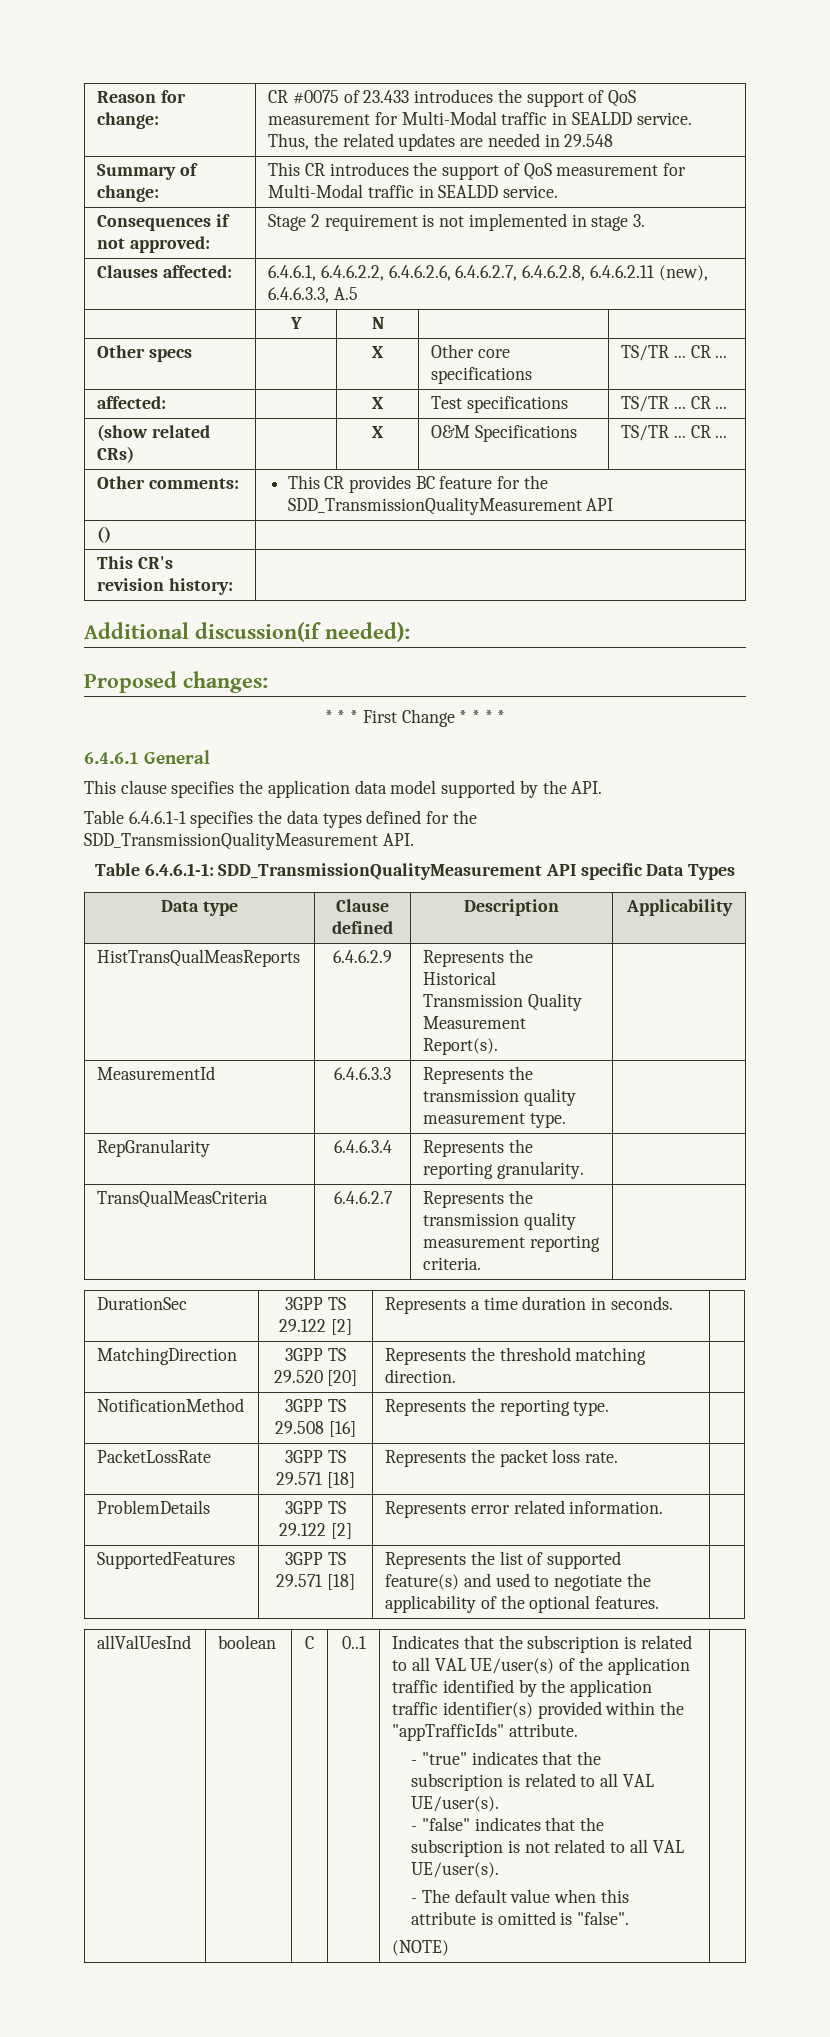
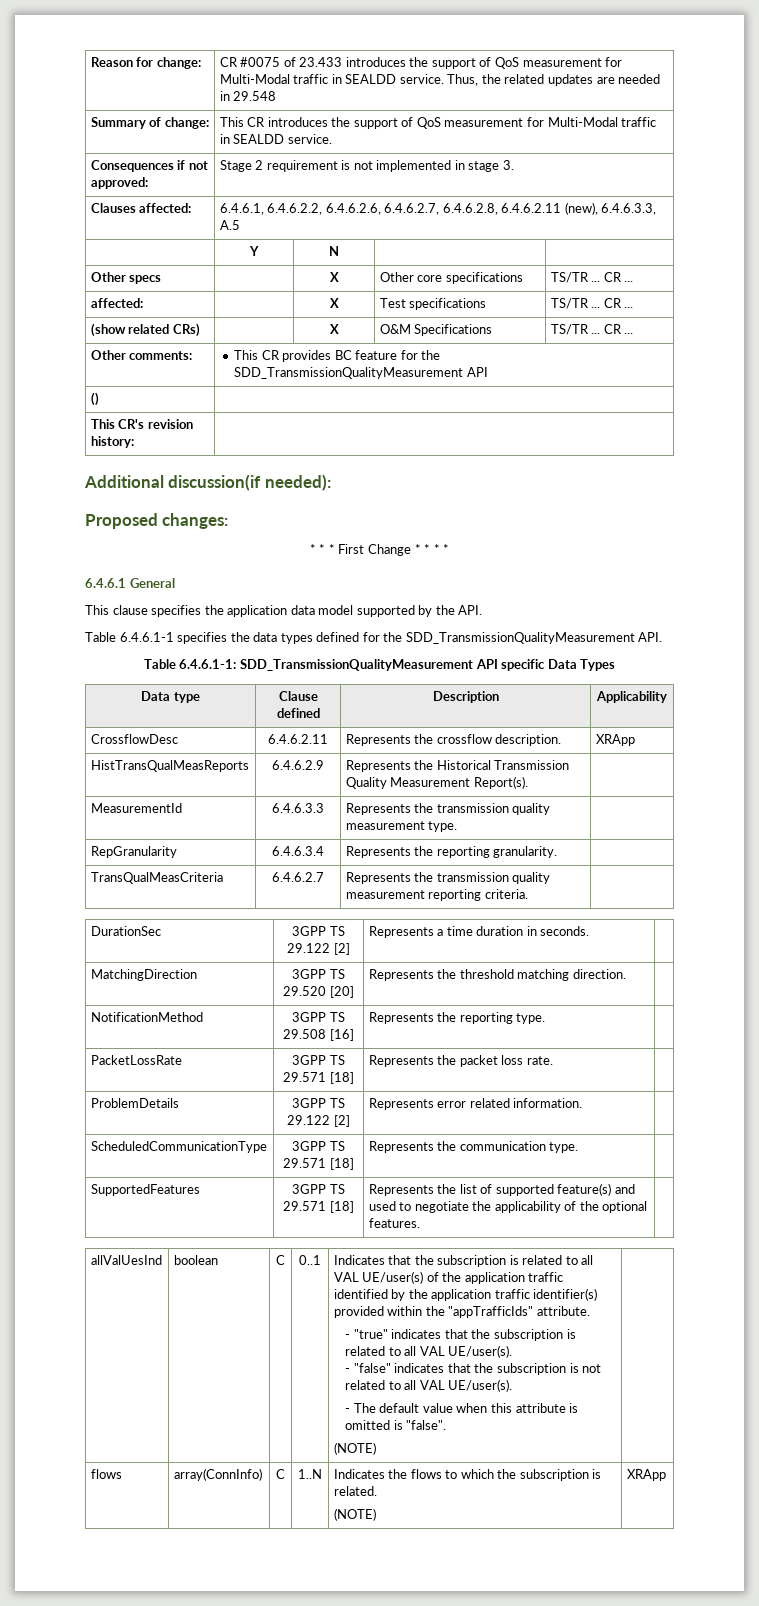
(733, 907) none -> [90,734,178,744] [268,734,328,744] [345,734,562,746] [595,734,635,746] // CrossflowDesc | 6.4.6.2.11 | Represents the crossflow description. | XRApp
(664, 1507) none -> [90,1141,267,1153] [292,1141,345,1151] [283,1158,354,1170] [368,1141,579,1153] // ScheduledCommunicationType | 3GPP TS 29.571 [18] | Represents the communication type. |
(450, 1948) none -> [90,1469,122,1479] [173,1468,262,1481] [276,1469,285,1479] [298,1469,322,1479] [333,1469,602,1481] [333,1486,377,1496] [333,1508,376,1521] [626,1469,666,1481] // flows | array(ConnInfo) | C | 1..N | Indicates the flows to which the subscription is related. // (NOTE) | XRApp

